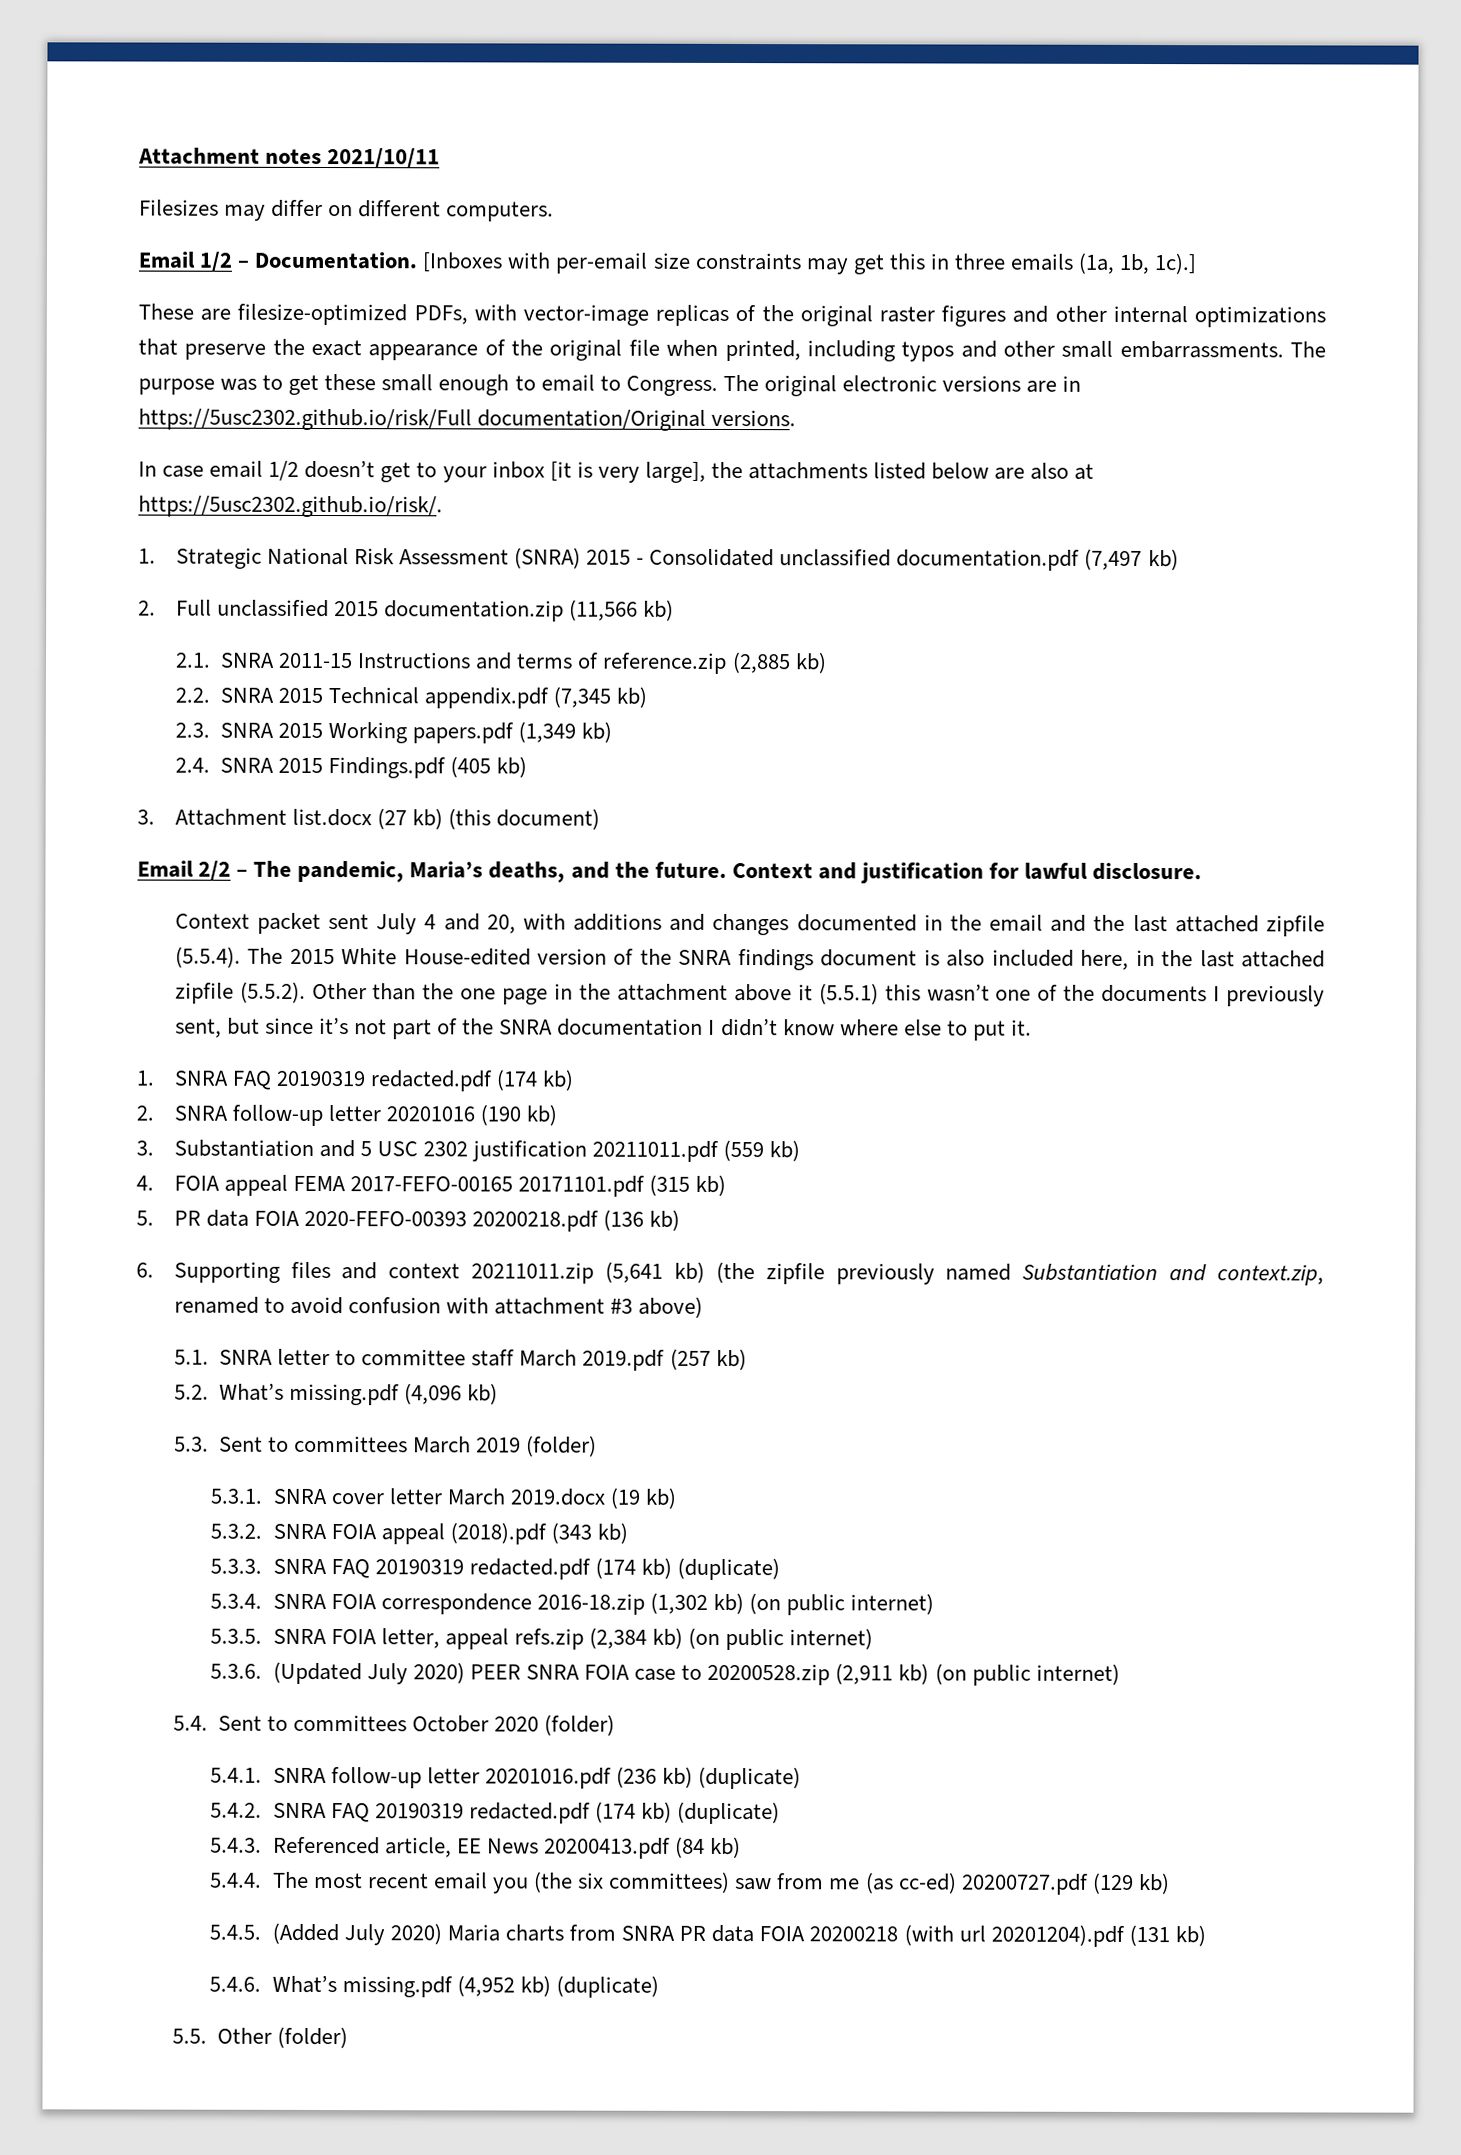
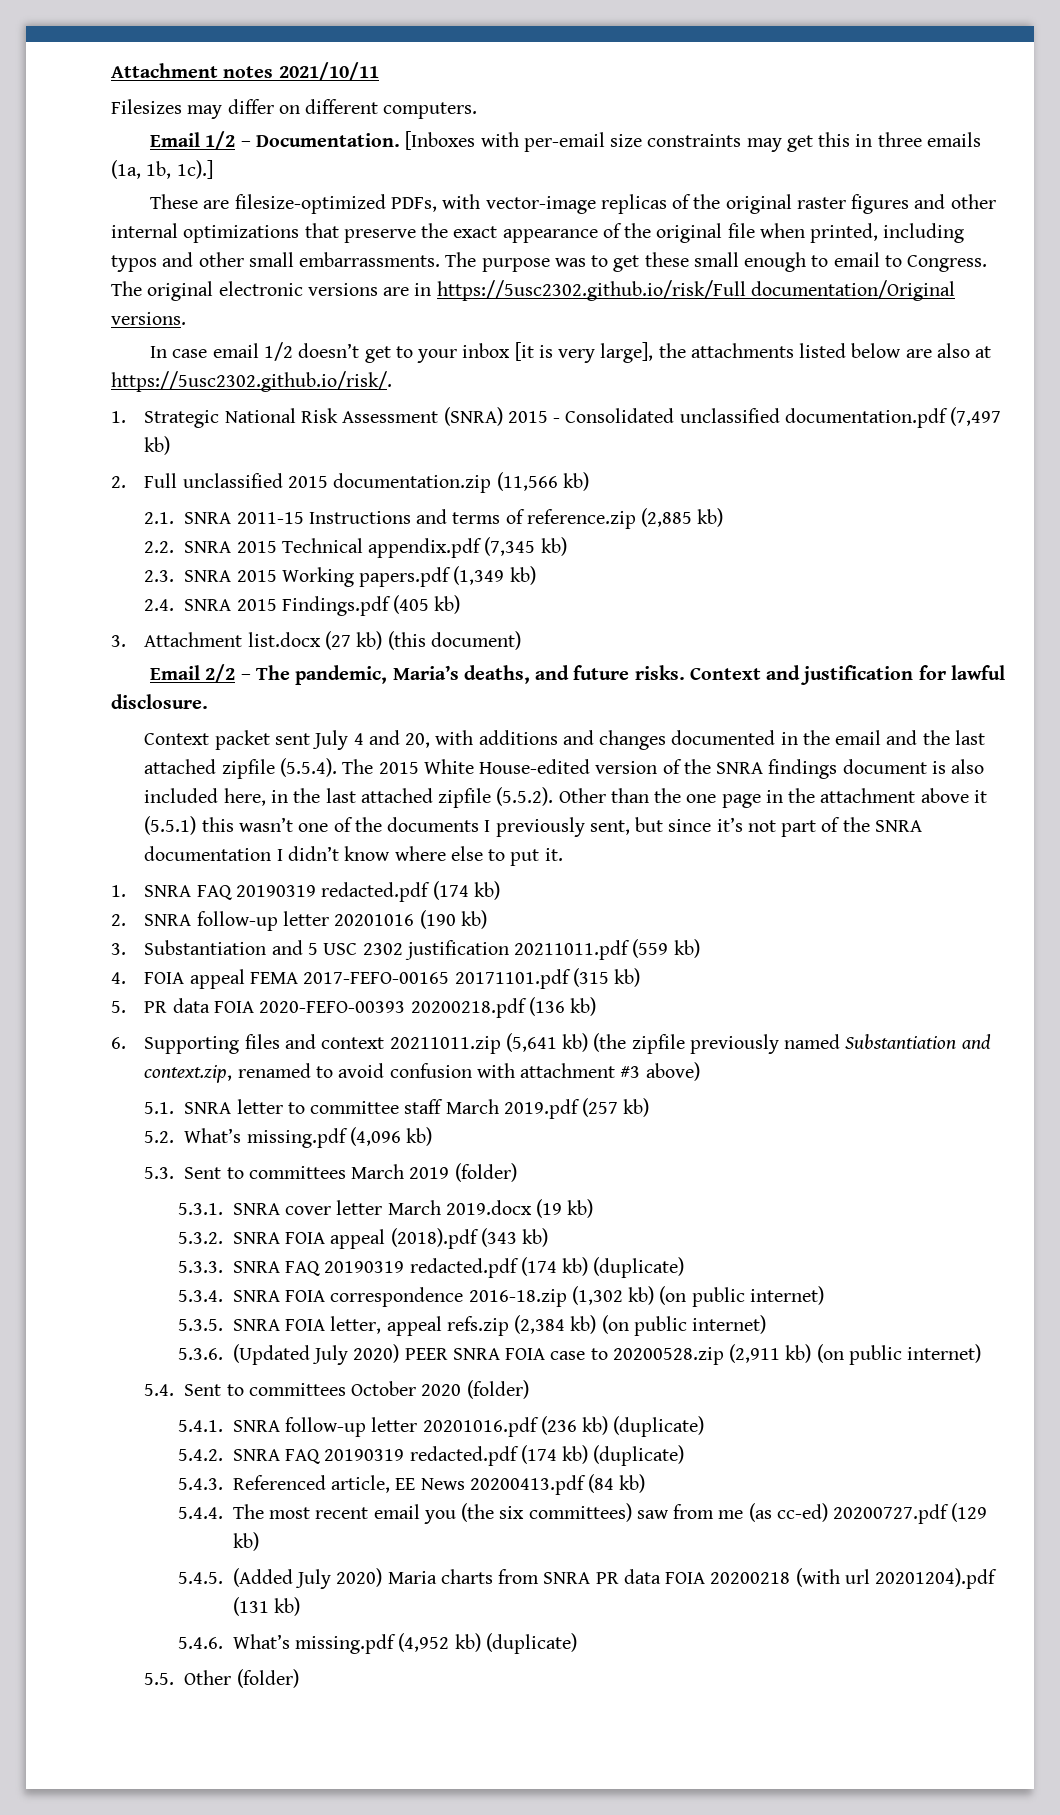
[614,861,727,878] the future. -> [573,665,685,680] future risks.

